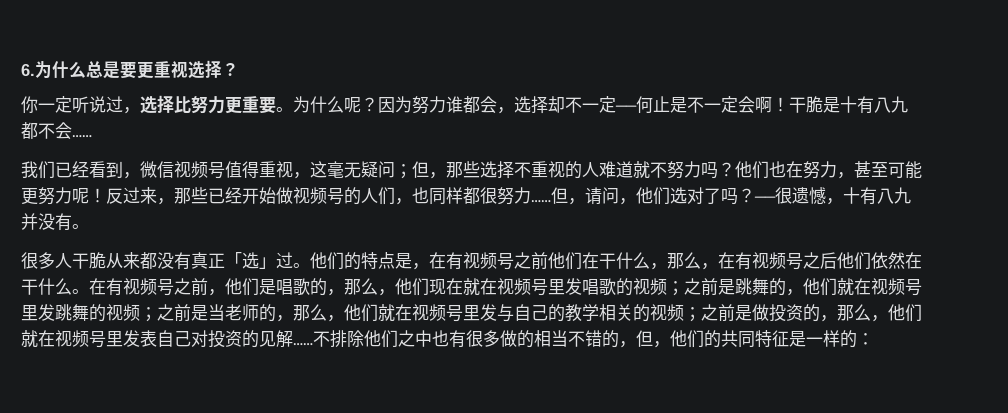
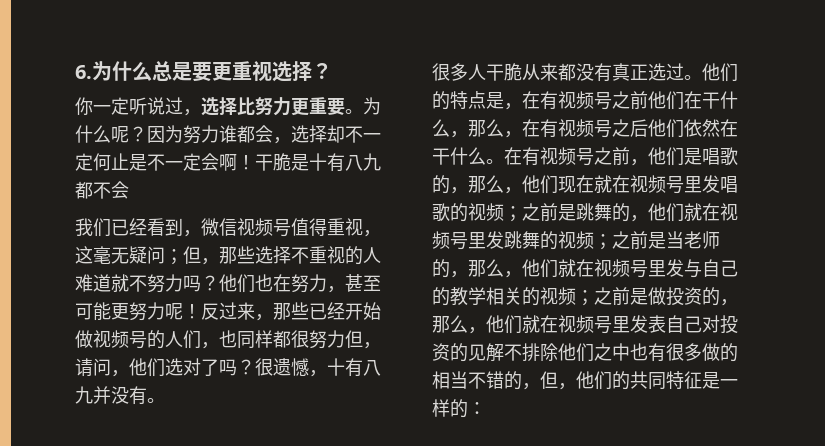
[615,105,637,111] —— -> (93, 162) none
[72,135,92,138] …… -> (129, 190) none
[531,200,551,203] …… -> (345, 339) none
[754,196,776,202] —— -> (255, 367) none
[225,252,276,269] 「选」 -> [648,63,666,81] 选
[293,343,313,346] …… -> (504, 352) none

